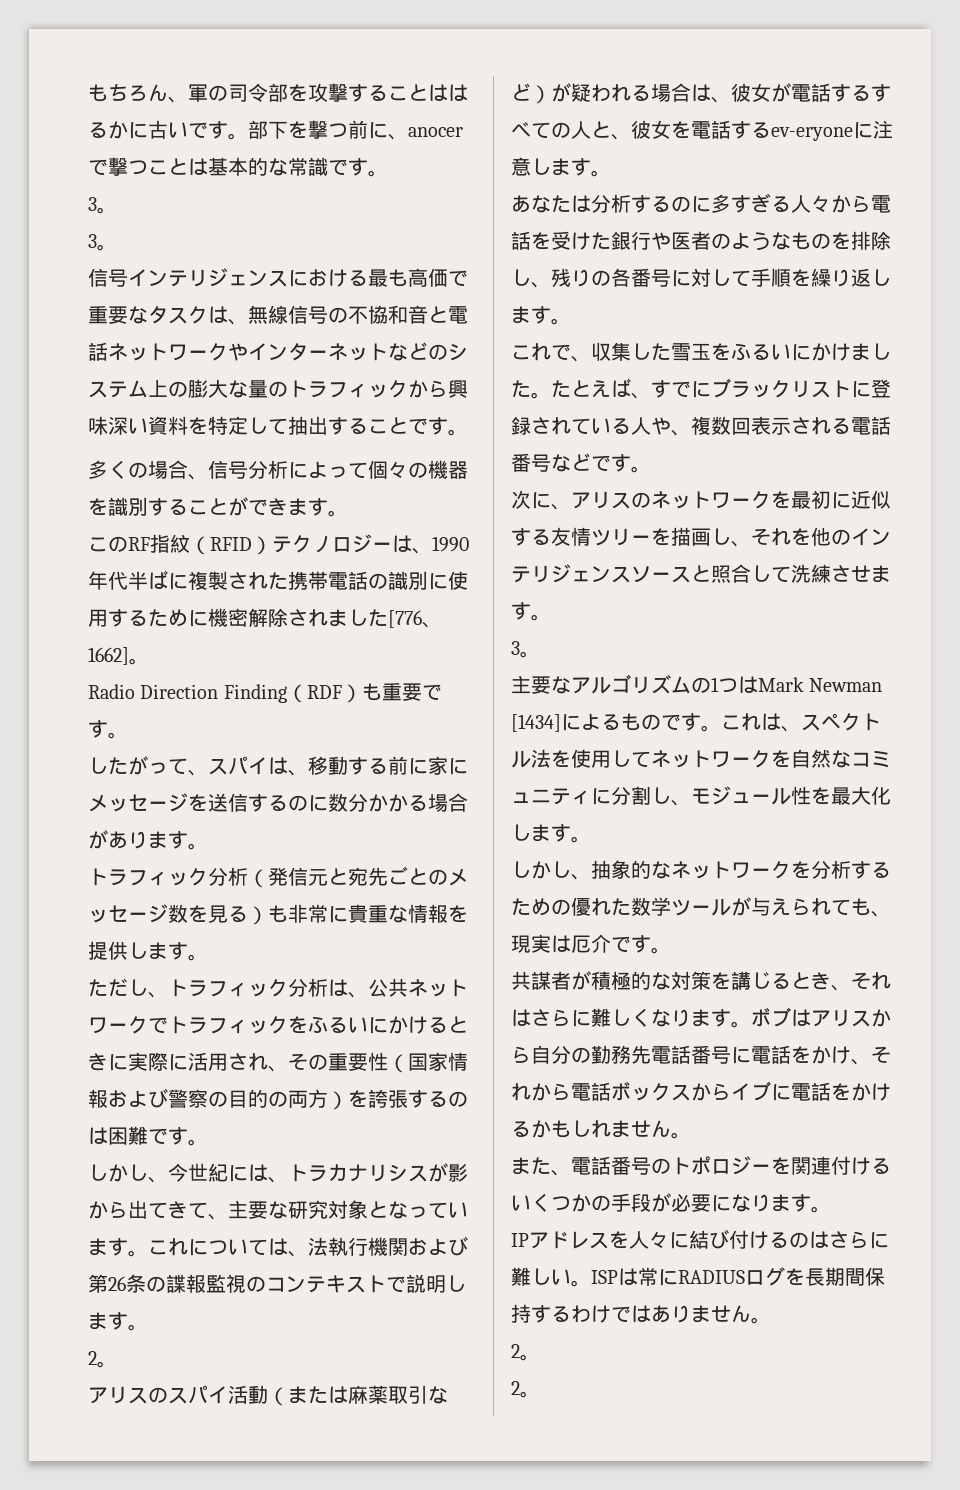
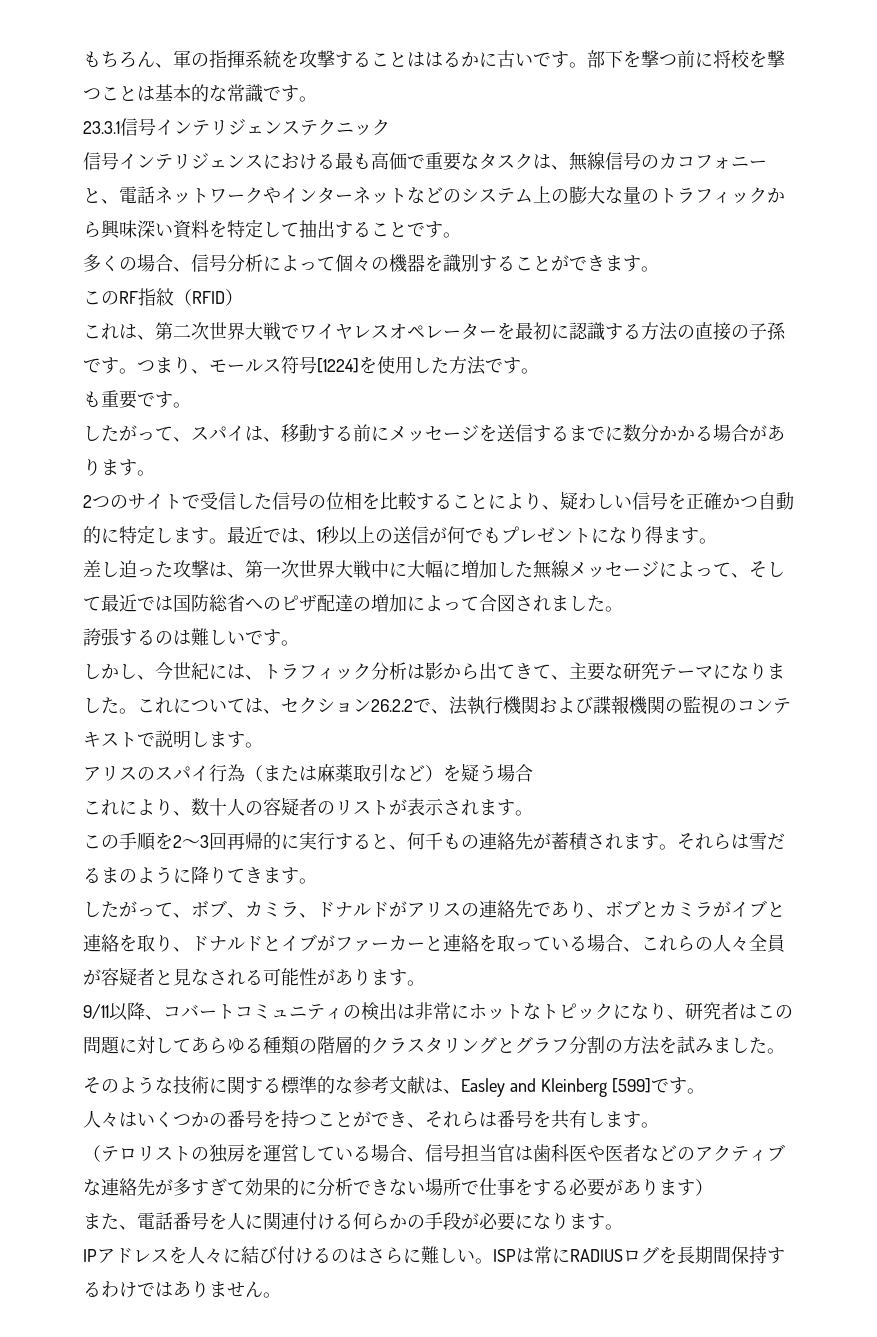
[228,83,288,102] 司令部 -> [209,50,281,68] 指揮系統
[388,127,463,140] [88,159,108,176] 、anocerで -> [713,50,767,68] 将校を
[88,197,117,214] [88,234,117,251] 3。 // 3。 -> [83,118,390,136] 23.3.1信号インテリジェンステクニック
[348,305,448,324] 不協和音と -> [659,153,767,169] [83,188,119,204] カコフォニーと、
[272,534,469,554] [88,570,468,590] [88,608,442,628] [88,647,149,665] [88,684,362,703] テクノロジーは、1990年代半ばに複製された携帯電話の識別に使用するために機密解除されました[776、1662]。 // Radio Direction Finding（RDF） -> [83,322,786,341] [83,356,539,375] // これは、第二次世界大戦でワイヤレスオペレーターを最初に認識する方法の直接の子孫です。つまり、モールス符号[1224]を使用した方法です。 //
[428,756,468,775] 家に -> (389, 433) none
[288,795,308,811] の -> [569,425,605,441] まで
[88,866,468,888] [88,904,468,925] [88,941,208,961] [88,978,468,998] [88,1016,468,1034] [88,1052,468,1073] [88,1088,368,1110] トラフィック分析（発信元と宛先ごとのメッセージ数を見る）も非常に貴重な情報を提供します。 // ただし、トラフィック分析は、公共ネットワークでトラフィックをふるいにかけるときに実際に活用され、その重要性（国家情報および警察の目的の両方）を -> [83,491,794,510] [83,525,717,545] [83,560,785,579] [83,594,623,612] 2つのサイトで受信した信号の位相を比較することにより、疑わしい信号を正確かつ自動的に特定します。最近では、1秒以上の送信が何でもプレゼントになり得ます。 // 差し迫った攻撃は、第一次世界大戦中に大幅に増加した無線メッセージによって、そして最近では国防総省へのピザ配達の増加によって合図されました。 //
[108,1126,148,1145] 困難 -> [191,628,245,646] 難しい
[328,1163,448,1182] カナリシスが -> [299,662,425,680] フィック分析は
[328,1200,468,1219] [88,1238,128,1256] 対象となっています -> [659,662,785,680] [83,697,119,714] テーマになりました
(308, 1254) none -> [281,697,449,714] セクション26.2.2で、
[88,1274,206,1293] 第26条の諜報 -> [593,695,683,715] 諜報機関の
[88,1351,117,1368] // 2。 -> (263, 745) none
[228,1385,268,1404] 活動 -> [209,764,245,782] 行為
[551,83,891,103] [511,120,893,141] [511,157,611,177] [511,193,891,213] [511,231,891,251] [511,268,891,288] [511,306,571,325] [511,342,891,362] [511,378,891,399] [511,416,891,436] [511,453,651,473] [511,490,891,510] [511,527,891,547] [511,564,891,583] [511,602,551,621] [511,641,540,658] [511,674,883,694] [511,713,881,732] [511,749,891,768] [511,786,891,806] [511,824,591,843] [511,860,891,880] [511,897,891,917] [511,934,671,954] [511,971,891,991] [511,1007,891,1028] [511,1045,891,1065] [511,1081,891,1101] [511,1120,691,1139] が疑われる場合は、彼女が電話するすべての人と、彼女を電話するev-eryoneに注意します。 // あなたは分析するのに多すぎる人々から電話を受けた銀行や医者のようなものを排除し、残りの各番号に対して手順を繰り返します。 // これで、収集した雪玉をふるいにかけました。たとえば、すでにブラックリストに登録されている人や、複数回表示される電話番号などです。 // 次に、アリスのネットワークを最初に近似する友情ツリーを描画し、それを他のインテリジェンスソースと照合して洗練させます。 // 3。 // 主要なアルゴリズムの1つはMark Newman [1434]によるものです。これは、スペクトル法を使用してネットワークを自然なコミュニティに分割し、モジュール性を最大化します。 // しかし、抽象的なネットワークを分析するための優れた数学ツールが与えられても、現実は厄介です。 // 共謀者が積極的な対策を講じるとき、それはさらに難しくなります。ボブはアリスから自分の勤務先電話番号に電話をかけ、それから電話ボックスからイブに電話をかけるかもしれません。 -> [443,763,533,782] [83,797,533,816] [83,832,785,851] [83,866,317,884] [83,900,785,918] [83,934,785,952] [83,967,425,986] [83,1002,793,1021] [83,1036,785,1055] [83,1076,705,1097] [83,1110,659,1129] [83,1144,785,1163] [83,1178,713,1197] を疑う場合 // これにより、数十人の容疑者のリストが表示されます。 // この手順を2〜3回再帰的に実行すると、何千もの連絡先が蓄積されます。それらは雪だるまのように降りてきます。 // したがって、ボブ、カミラ、ドナルドがアリスの連絡先であり、ボブとカミラがイブと連絡を取り、ドナルドとイブがファーカーと連絡を取っている場合、これらの人々全員が容疑者と見なされる可能性があります。 // 9/11以降、コバートコミュニティの検出は非常にホットなトピックになり、研究者はこの問題に対してあらゆる種類の階層的クラスタリングとグラフ分割の方法を試みました。 // そのような技術に関する標準的な参考文献は、Easley and Kleinberg [599]です。 // 人々はいくつかの番号を持つことができ、それらは番号を共有します。 // （テロリストの独房を運営している場合、信号担当官は歯科医や医者などのアクティブな連絡先が多すぎて効果的に分析できない場所で仕事をする必要があります）
[651,1156,791,1175] のトポロジーを -> [209,1212,263,1230] を人に
[511,1193,571,1212] いくつ -> [353,1212,389,1230] 何ら
[511,1344,540,1361] [511,1381,540,1398] // 2。 // 2。 -> (281, 1295) none

